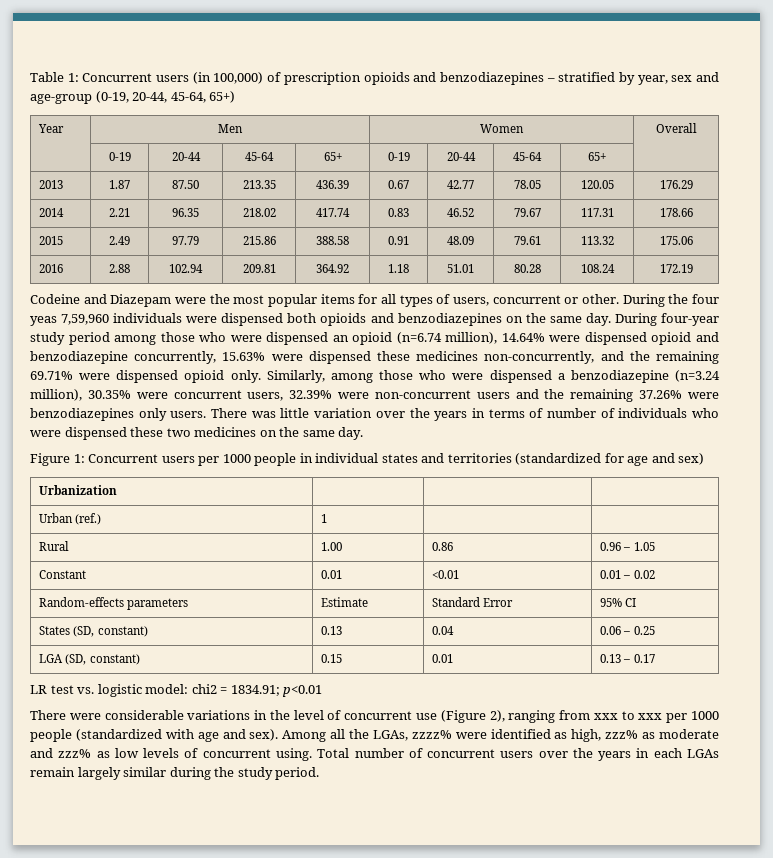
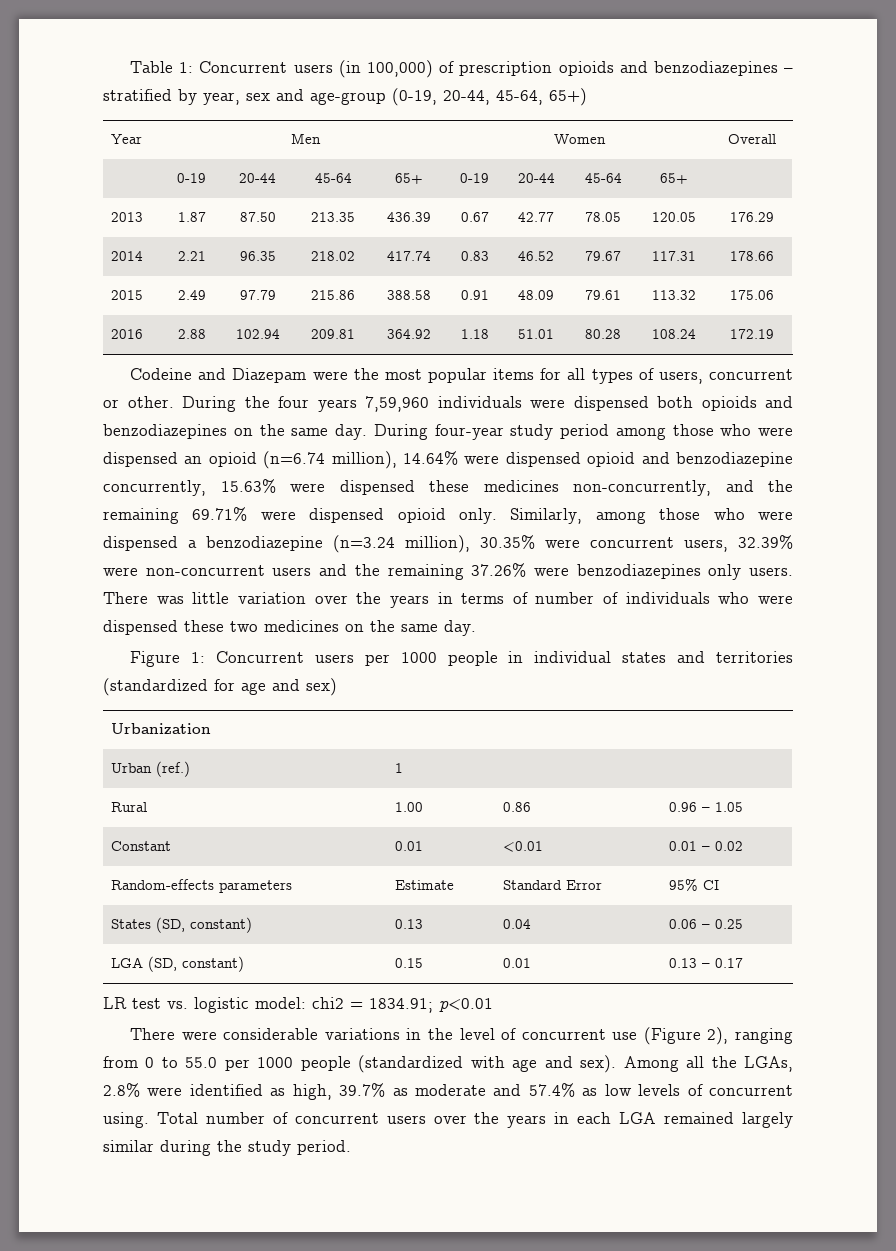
[30,316,57,326] yeas -> [317,399,357,412] years
[593,711,663,720] xxx to xxx -> [145,1057,218,1068] 0 to 55.0
[411,730,452,739] zzzz% -> [103,1083,140,1097] 2.8%
[605,730,639,739] zzz% -> [339,1083,386,1097] 39.7%
[58,749,92,758] zzz% -> [528,1083,575,1097] 57.4%
[687,749,720,758] [30,767,75,777] LGAs remain -> [619,1112,735,1124] LGA remained

